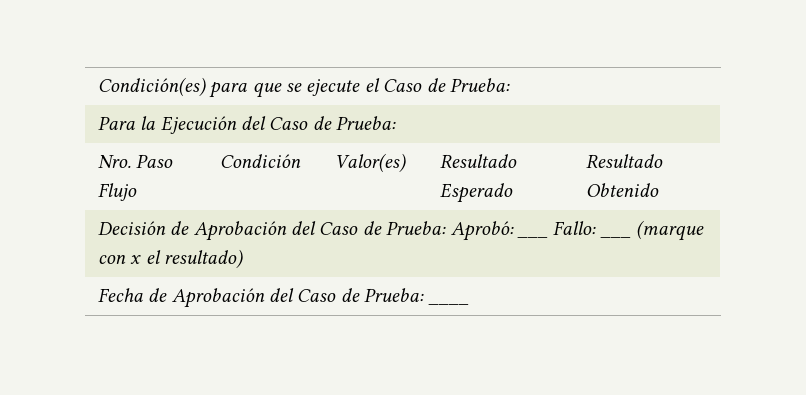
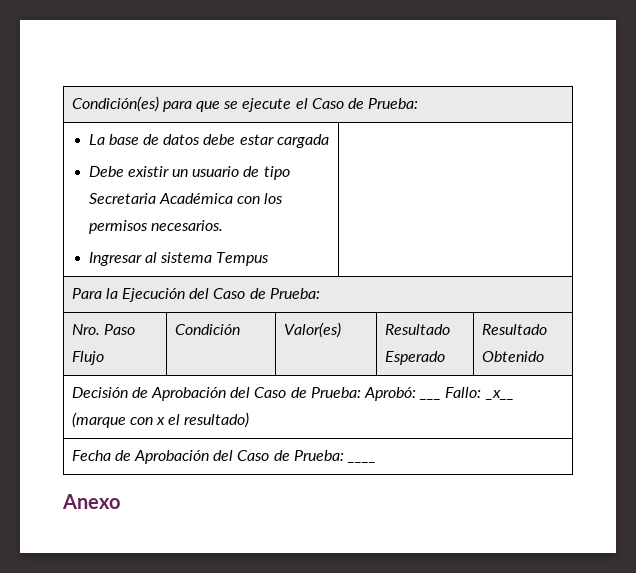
(510, 85) none -> [88,134,329,148] [88,166,290,180] [88,193,284,204] [88,220,223,234] [88,252,270,266] // La base de datos debe estar cargada // Debe existir un usuario de tipo Secretaria Académica con los permisos necesarios. // Ingresar al sistema Tempus |
[599,235,631,238] ___ -> [484,390,514,400] _x__
(469, 303) none -> [62,494,120,509] // Anexo

